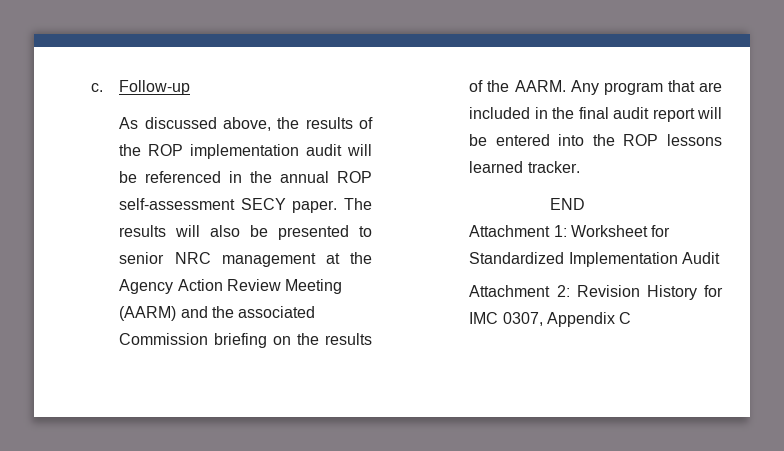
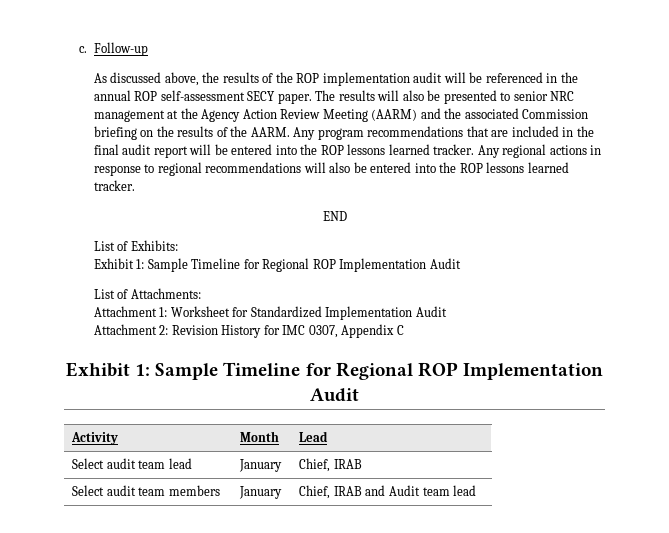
(663, 88) none -> [367,126,464,137] recommendations
[549,198,585,210] // END -> [477,144,602,158] [93,162,569,176] [93,180,135,191] [322,211,347,221] [93,240,178,251] [93,258,461,272] [93,288,201,299] Any regional actions in response to regional recommendations will also be entered into the ROP lessons learned tracker. // END // List of Exhibits: // Exhibit 1: Sample Timeline for Regional ROP Implementation Audit // List of Attachments:
(632, 318) none -> [66,362,603,380] [310,388,359,402] [71,432,119,445] [240,431,280,442] [299,431,329,442] [72,458,192,469] [239,459,283,472] [299,458,362,472] [72,485,220,496] [239,486,283,499] [299,485,477,499] // Exhibit 1: Sample Timeline for Regional ROP Implementation Audit // Activity | Month | Lead // Select audit team lead | January | Chief, IRAB // Select audit team members | January | Chief, IRAB and Audit team lead

